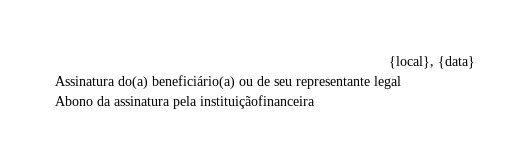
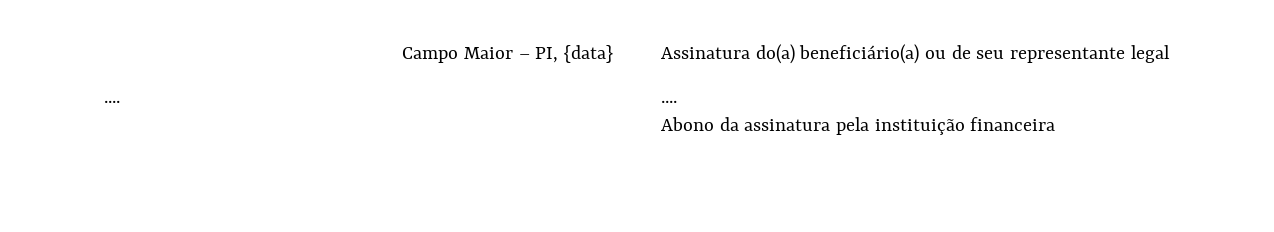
[389,56,434,69] {local}, -> [402,47,559,63] Campo Maior – PI,
(475, 62) none -> [104,100,120,103] // ....
(401, 82) none -> [661,100,677,103] // ....
[200,95,315,109] instituiçãofinanceira -> [874,117,1056,135] instituição financeira

